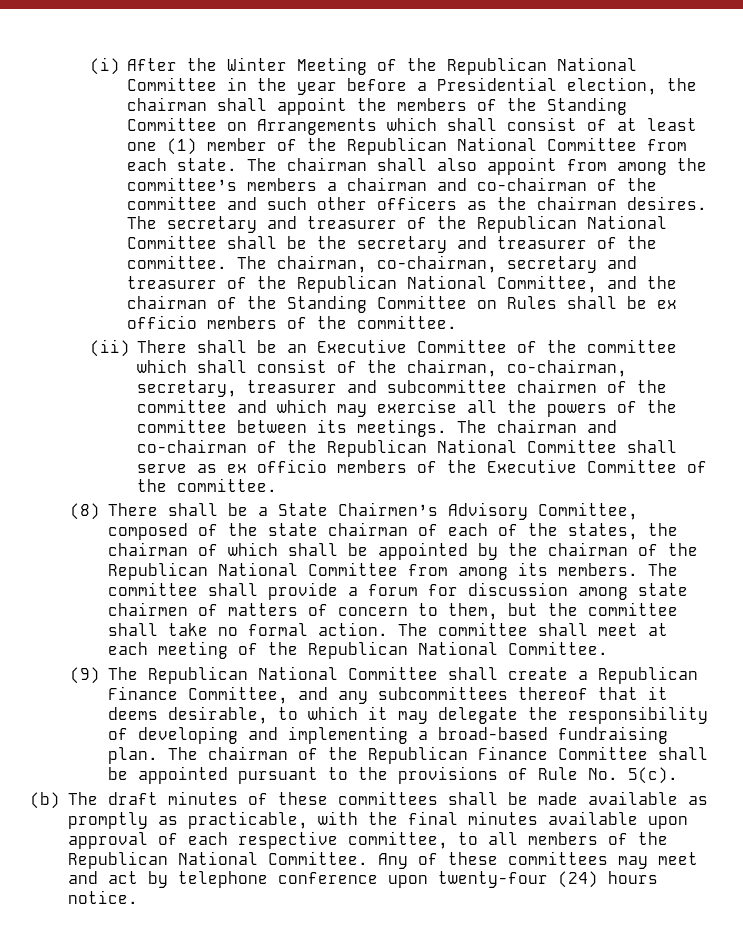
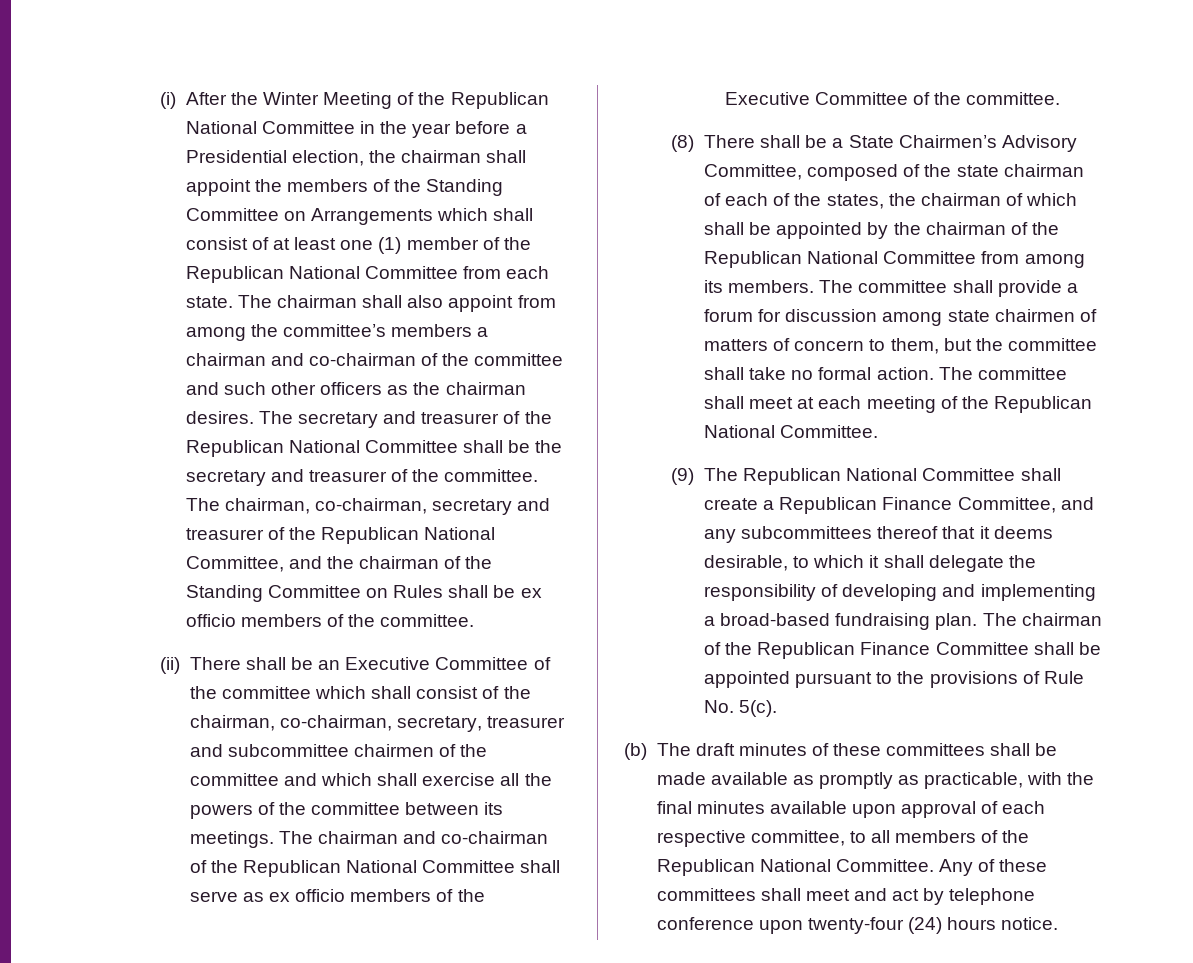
[337,404,368,417] may -> [377,773,418,786] shall
[397,711,428,724] may -> [883,555,924,568] shall
[617,856,648,869] may -> [760,888,801,901] shall

